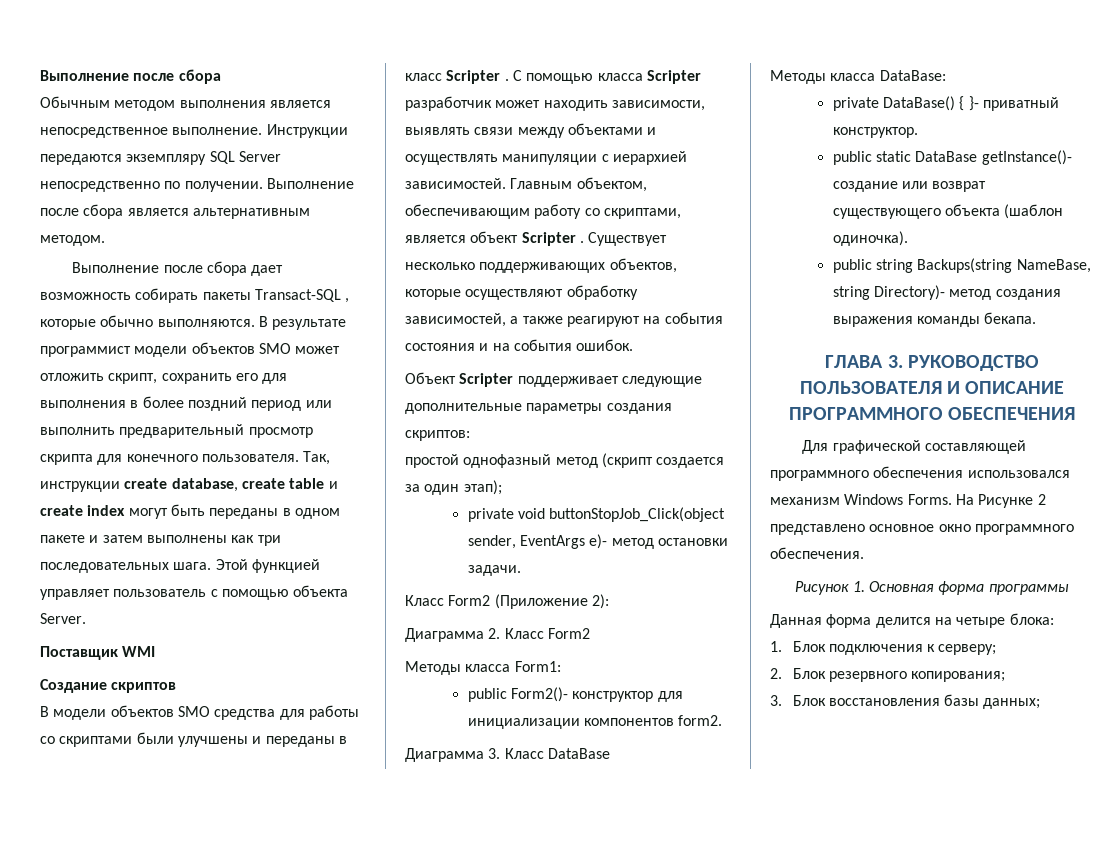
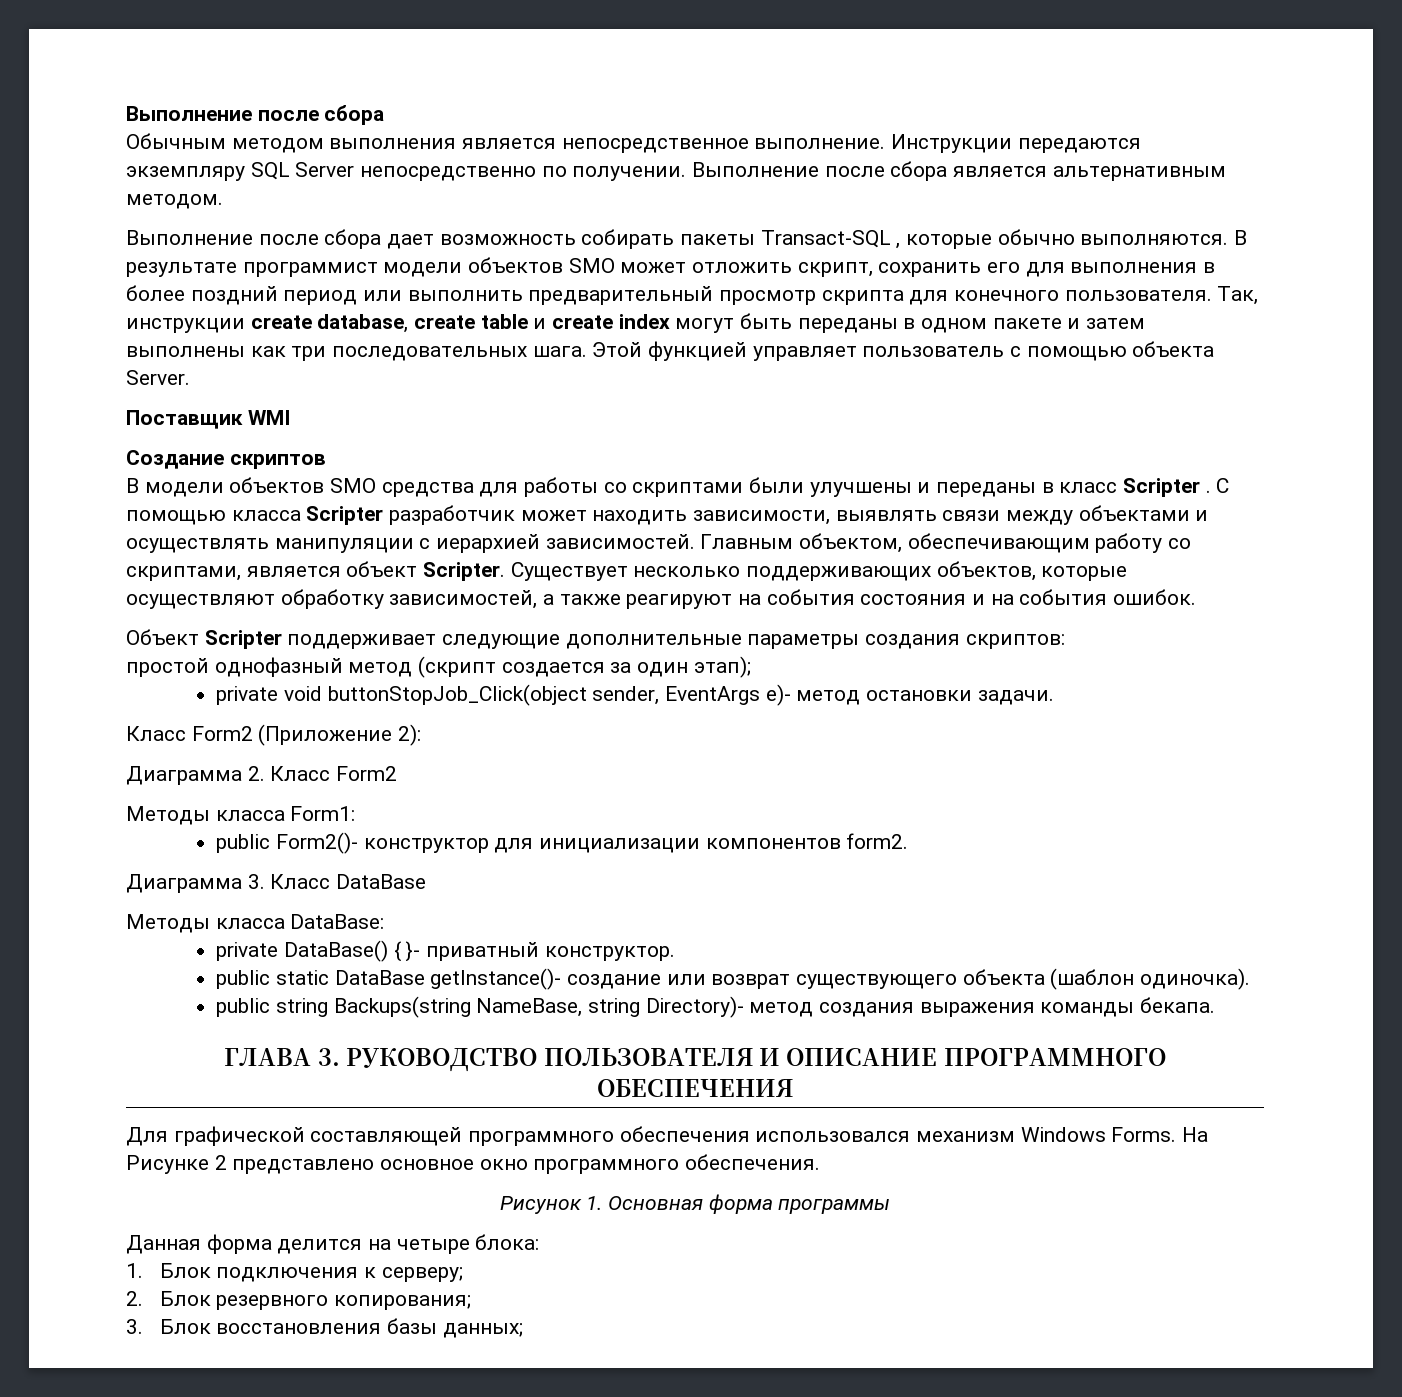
[521,232,584,246] Scripter . -> [423,562,506,581] Scripter.

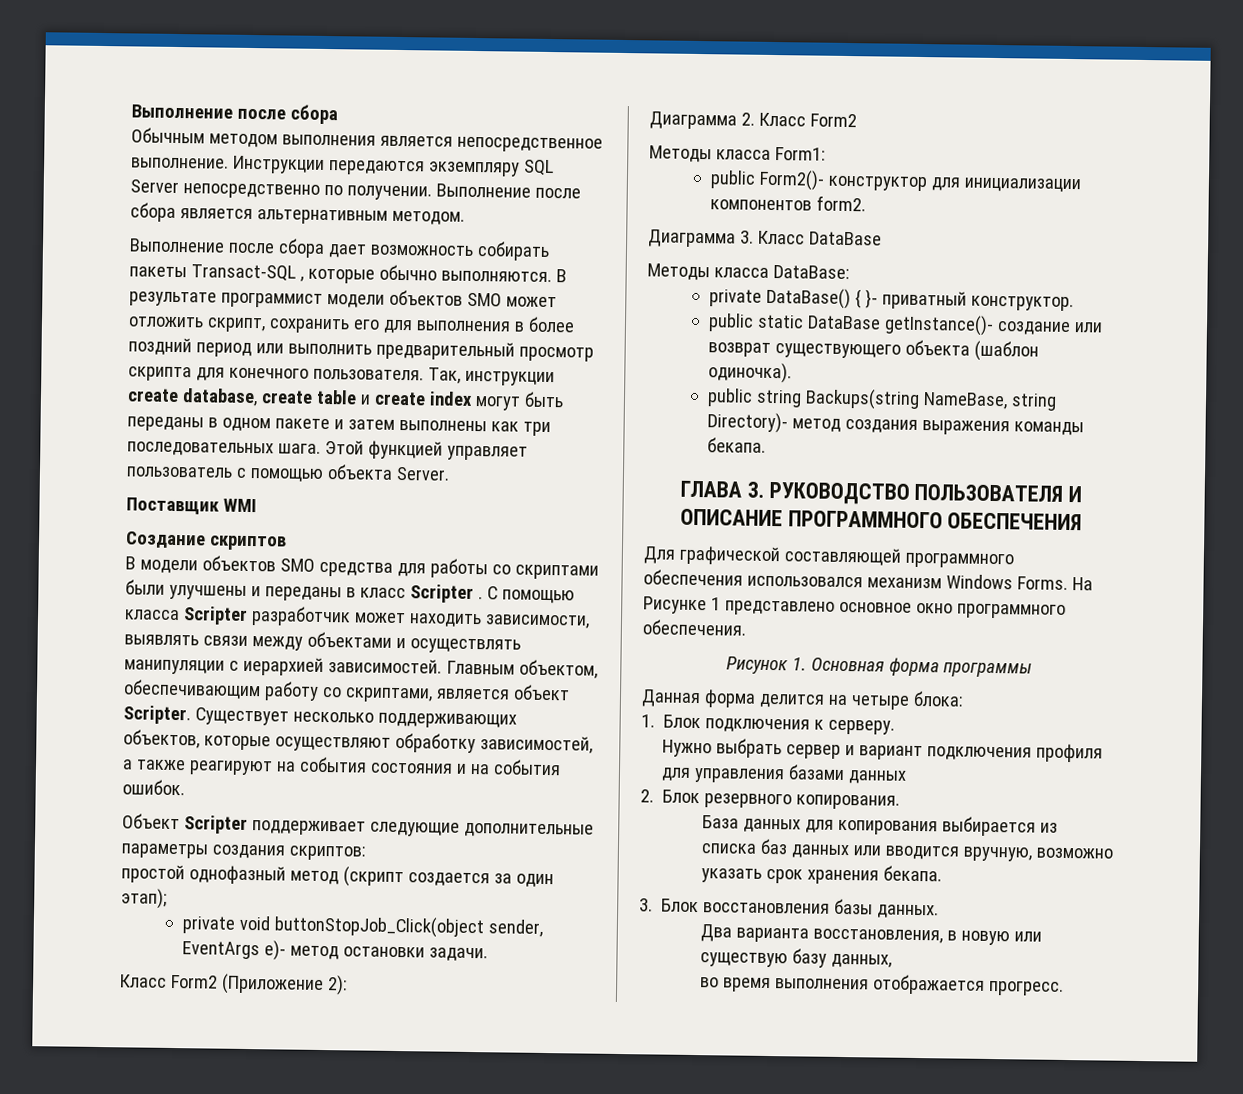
[214,1155,227,1170] 2 -> [710,597,721,611] 1
[381,1267,463,1282] [126,1291,471,1310] [126,1318,523,1338] серверу; // 2. Блок резервного копирования; // 3. Блок восстановления базы данных; -> [828,719,896,735] [661,738,1103,763] [660,764,907,784] [640,789,901,810] [701,815,1058,837] [700,838,1113,862] [700,865,942,885] [639,898,940,919] [699,924,1042,946] [699,948,892,968] [699,974,1064,996] серверу. // Нужно выбрать сервер и вариант подключения профиля для управления базами данных // 2. Блок резервного копирования. // База данных для копирования выбирается из списка баз данных или вводится вручную, возможно указать срок хранения бекапа. // 3. Блок восстановления базы данных. // Два варианта восстановления, в новую или существую базу данных, // во время выполнения отображается прогресс.

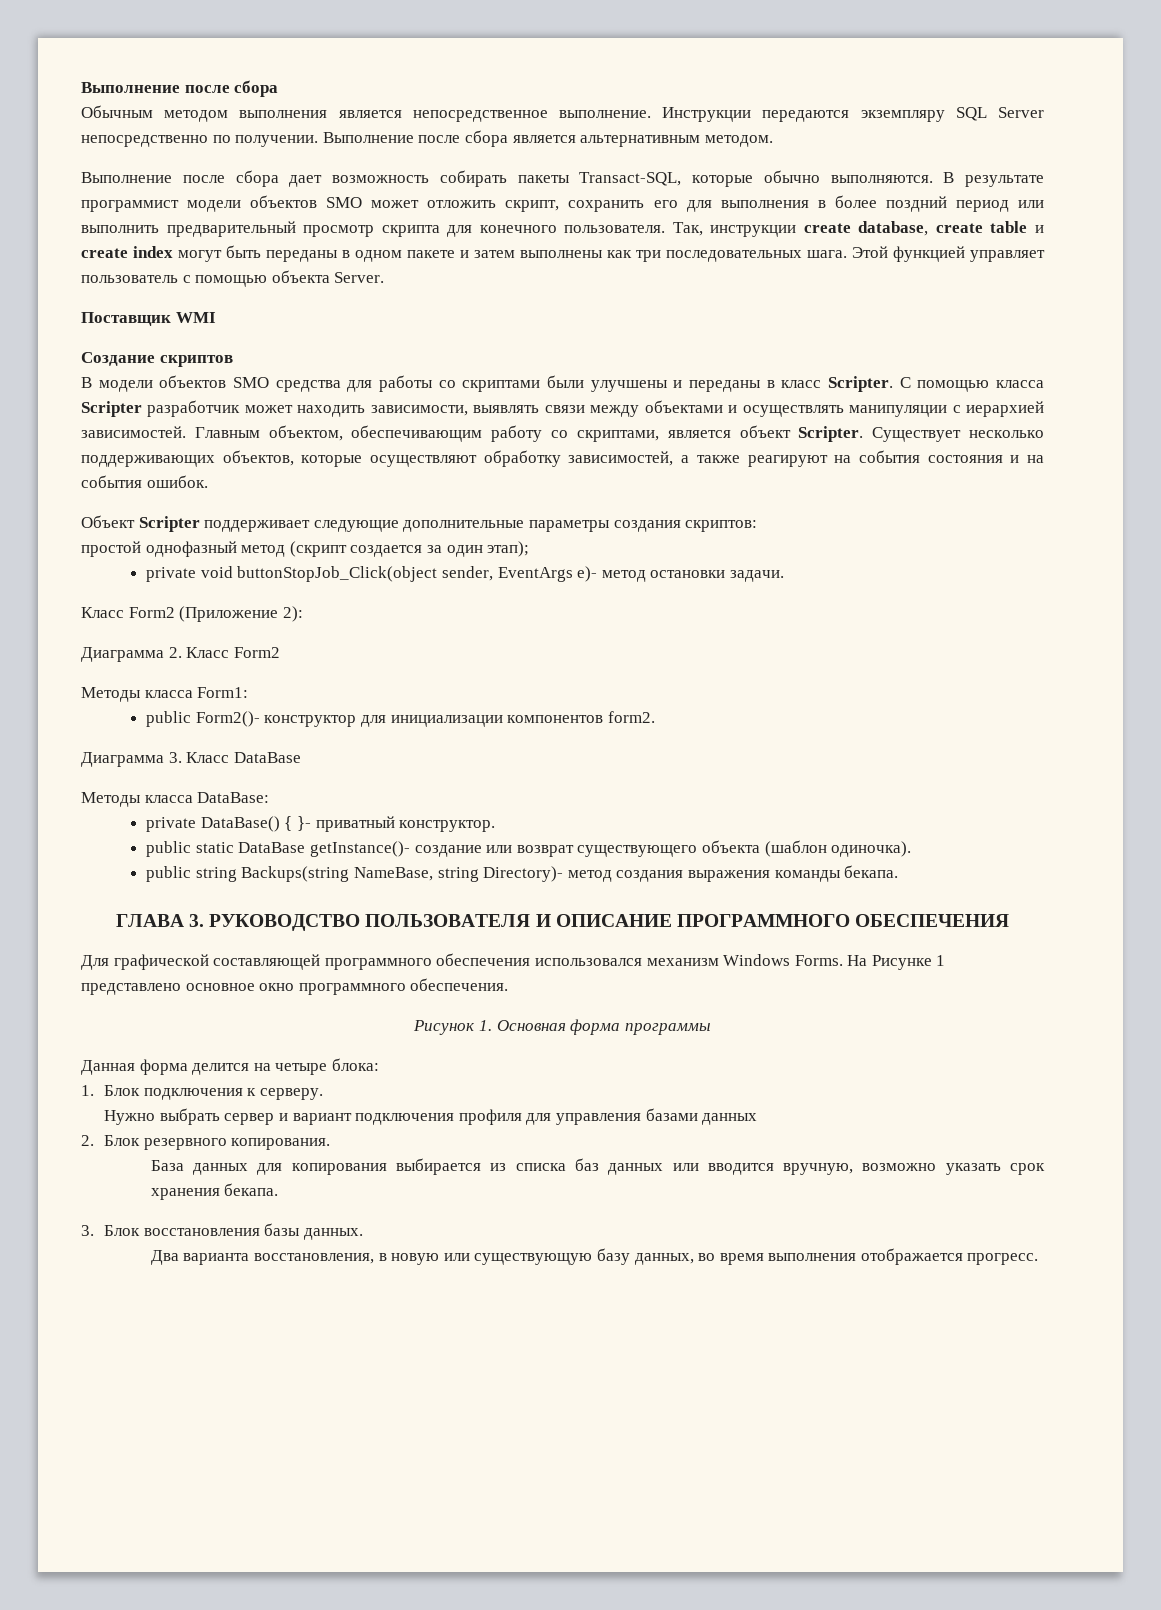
[190,264,304,282] Transact-SQL , -> [579,172,682,186] Transact-SQL,
[409,584,483,604] Scripter . -> [827,376,893,392] Scripter.
[699,952,788,968] существую -> [474,1253,593,1265] существующую
(892, 960) // -> (694, 1259) none

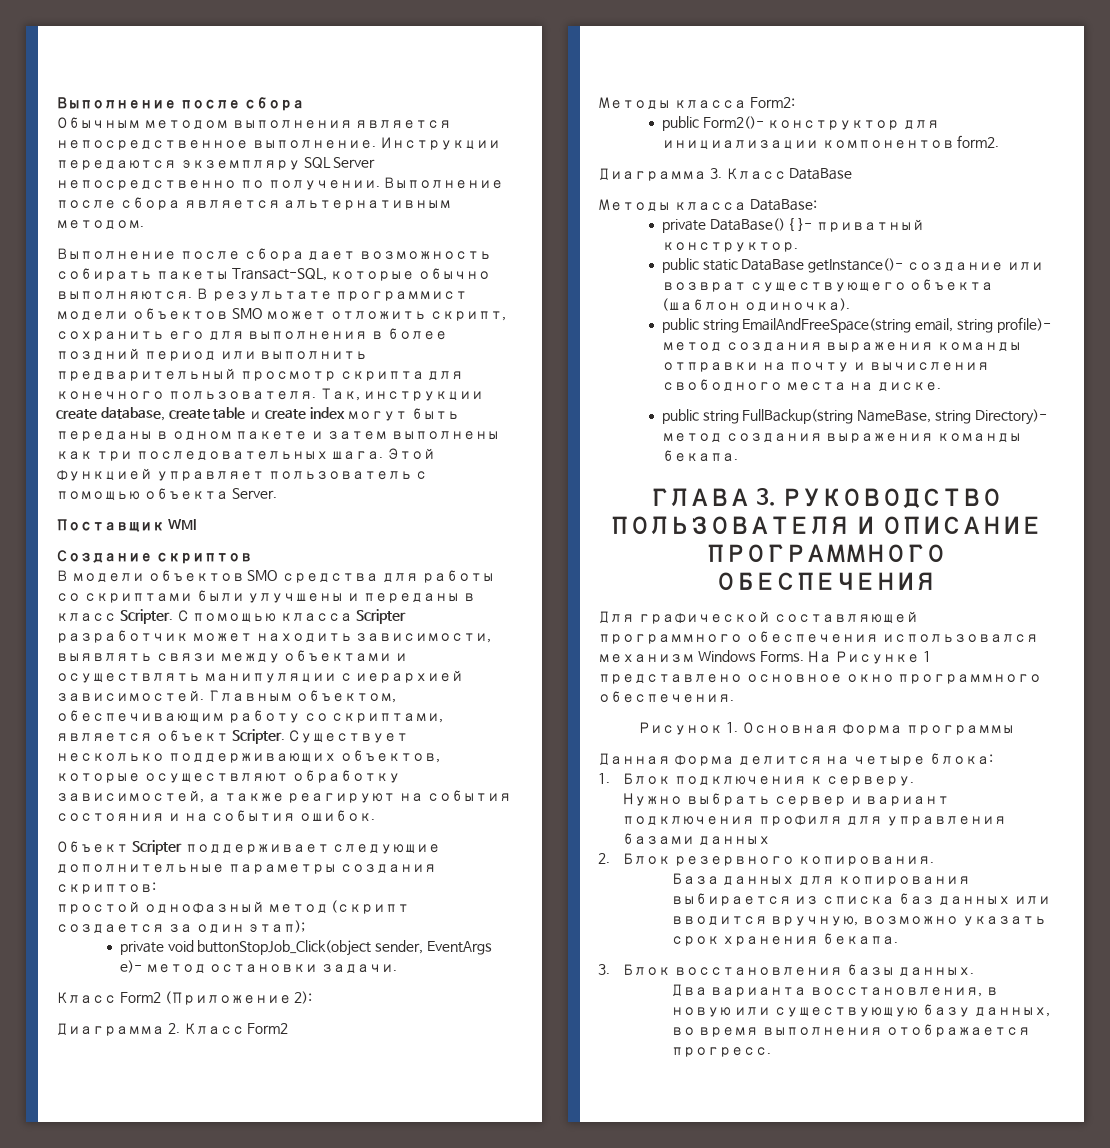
[197,687,249,698] Form1: -> [749,97,795,108] Form2:
[241,866,350,882] Backups(string -> [742,317,1051,333] [661,342,1022,352] [661,362,989,372] [661,379,942,392] [661,409,854,424] EmailAndFreeSpace(string email, string profile)- метод создания выражения команды отправки на почту и вычисления свободного места на диске. // public string FullBackup(string

